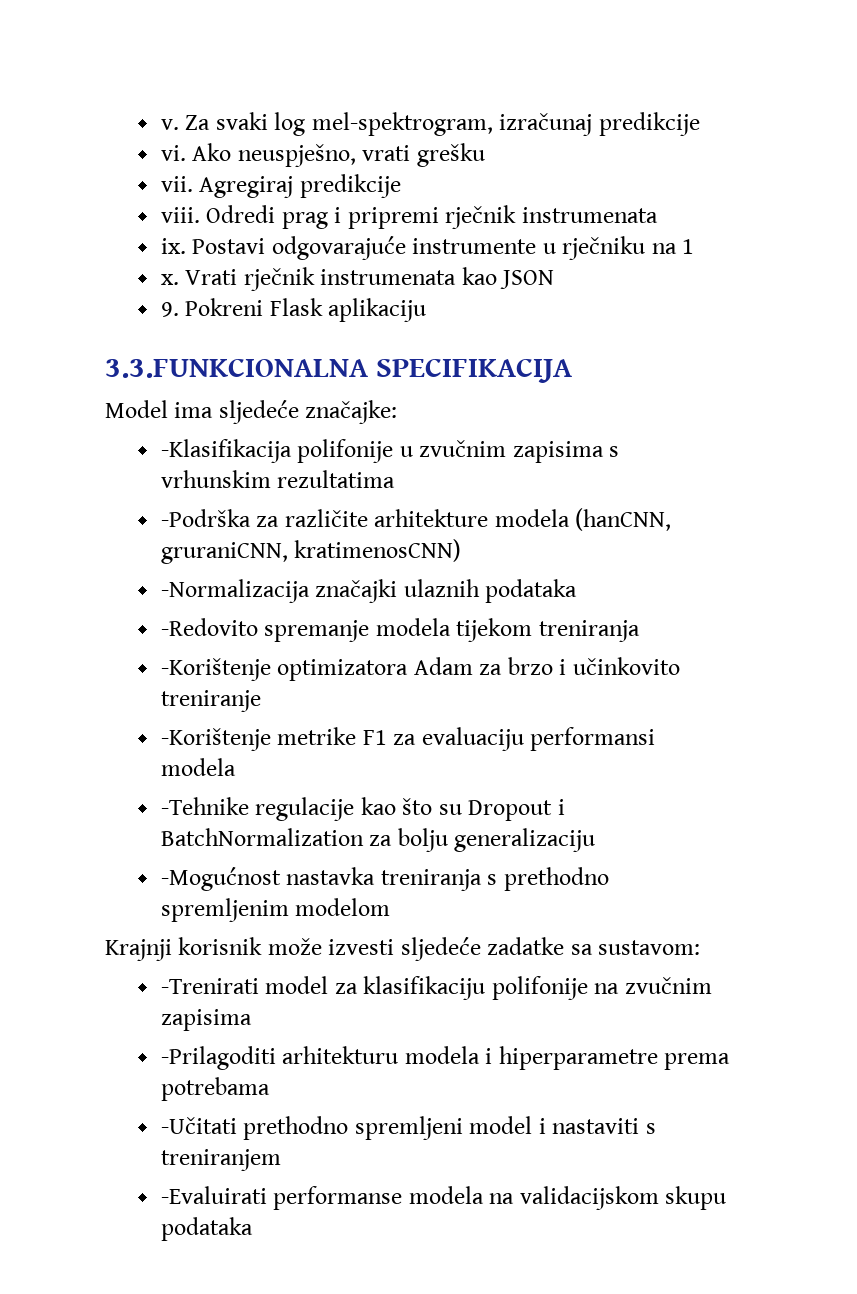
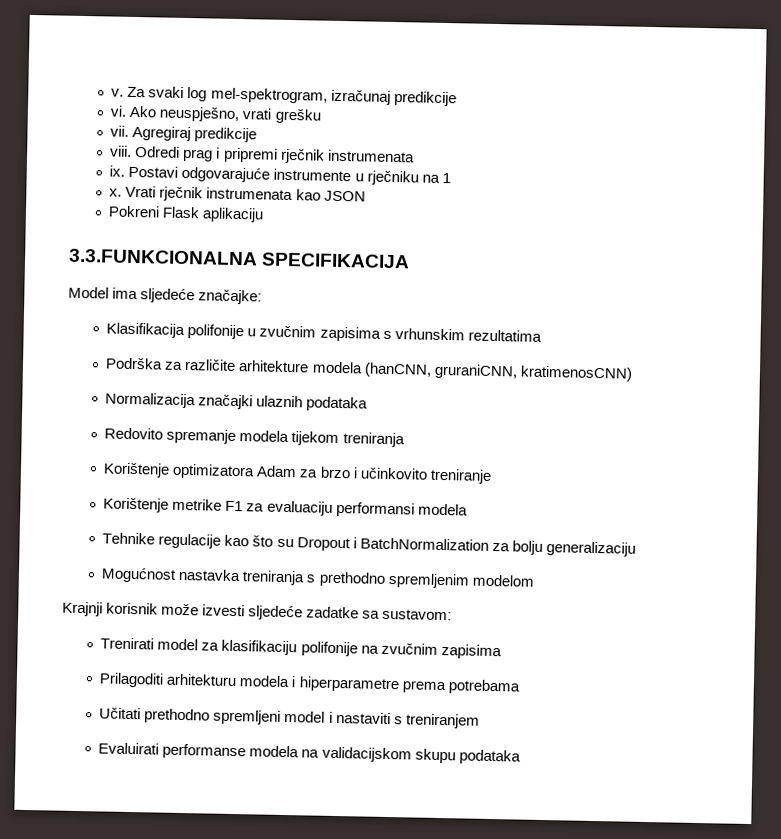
[160,302,179,317] 9. -> (366, 196) none
[160,439,292,463] -Klasifikacija -> [106,322,186,339] Klasifikacija
[160,509,251,527] -Podrška -> [105,357,164,370] Podrška
[160,579,310,603] -Normalizacija -> [105,392,197,409] Normalizacija
[160,618,258,636] -Redovito -> [104,427,164,440] Redovito
[160,658,271,681] -Korištenje -> [103,462,171,478] Korištenje
[160,728,271,751] -Korištenje -> [103,497,170,513] Korištenje
[160,797,249,815] -Tehnike -> [102,532,156,545] Tehnike
[160,867,281,891] -Mogućnost -> [101,567,178,583] Mogućnost
[160,978,259,994] -Trenirati -> [100,637,155,650] Trenirati
[160,1046,276,1070] -Prilagoditi -> [99,672,165,688] Prilagoditi
[160,1117,237,1134] -Učitati -> [99,707,142,720] Učitati
[160,1186,267,1204] -Evaluirati -> [98,742,160,755] Evaluirati

